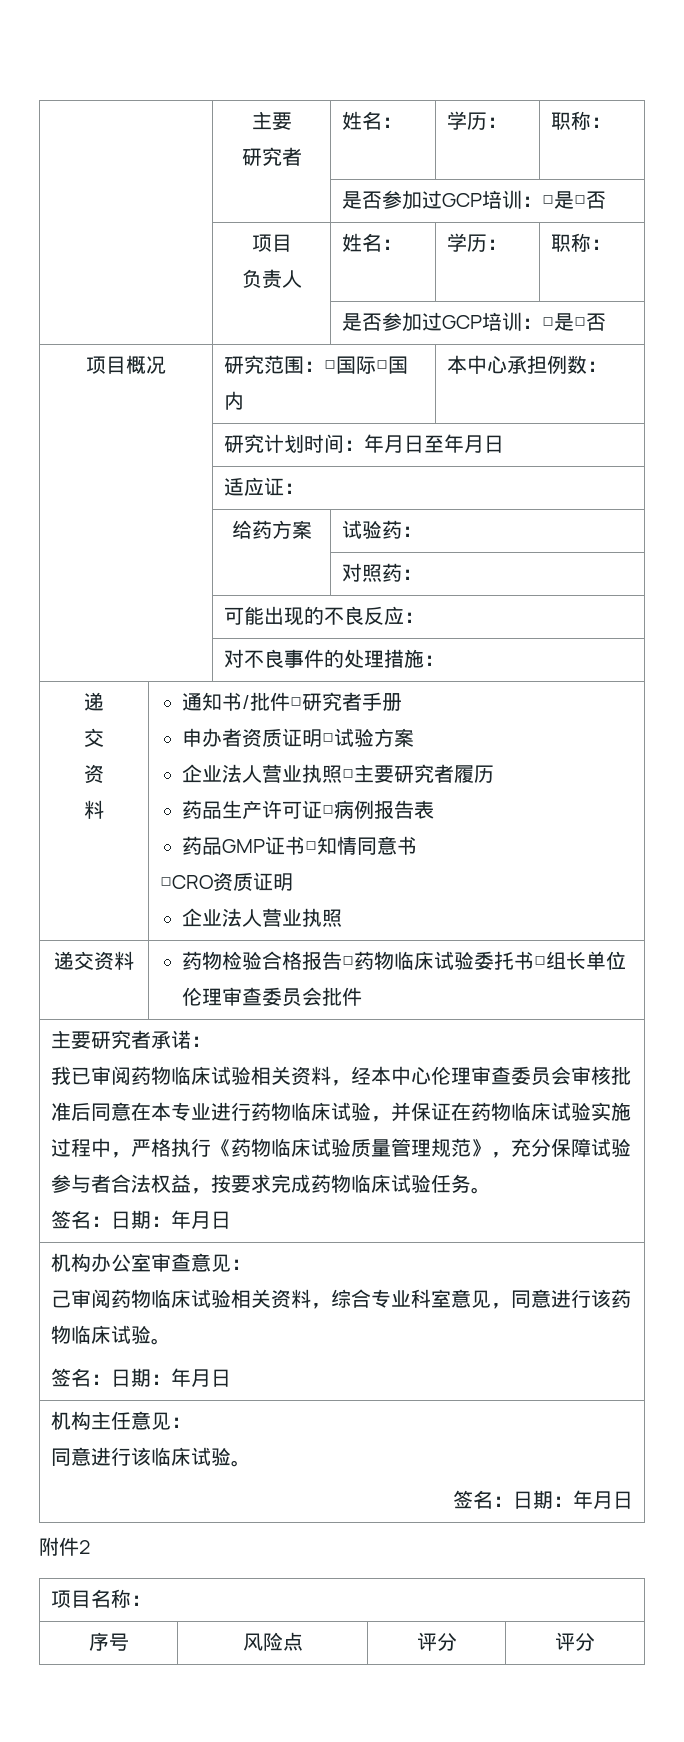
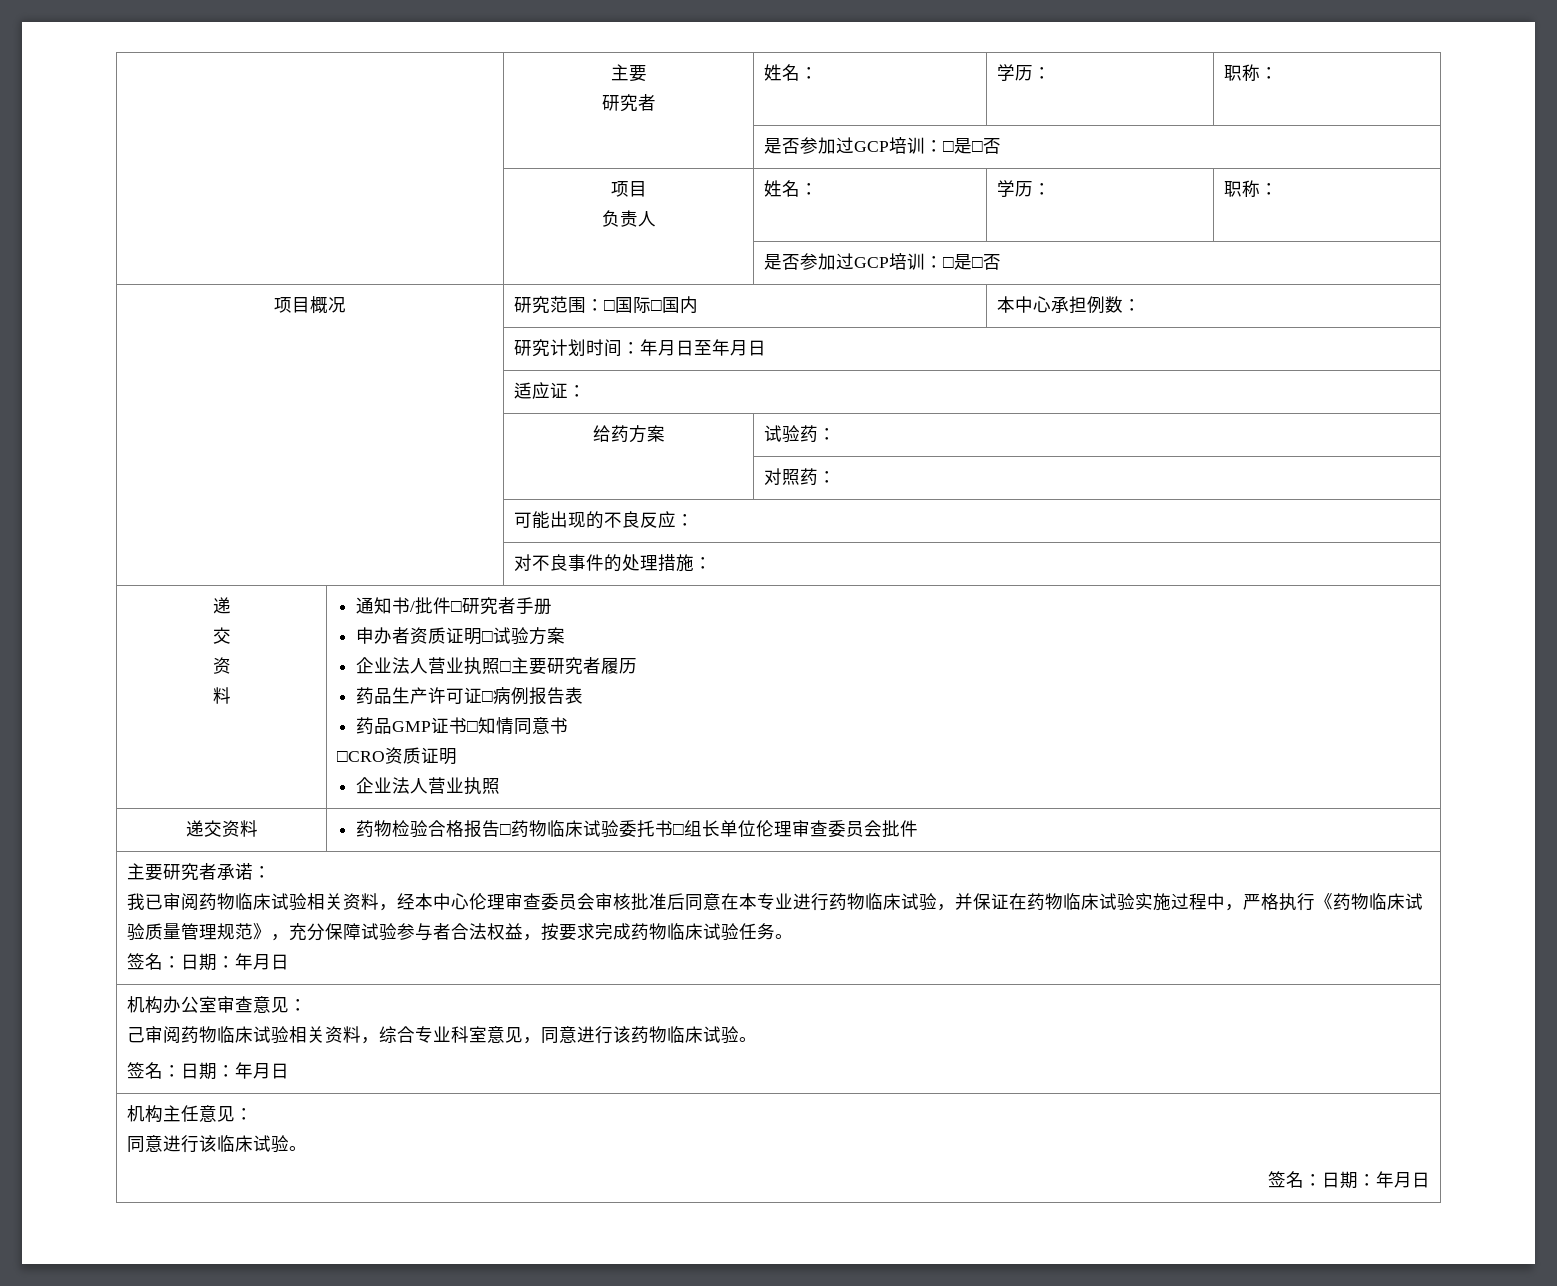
[39,1537,90,1556] [51,1589,152,1608] [88,1632,129,1651] [242,1632,303,1651] [416,1632,457,1651] [555,1632,595,1651] // 附件2 // 项目名称： // 序号 | 风险点 | 评分 | 评分 -> (1431, 1180) none

